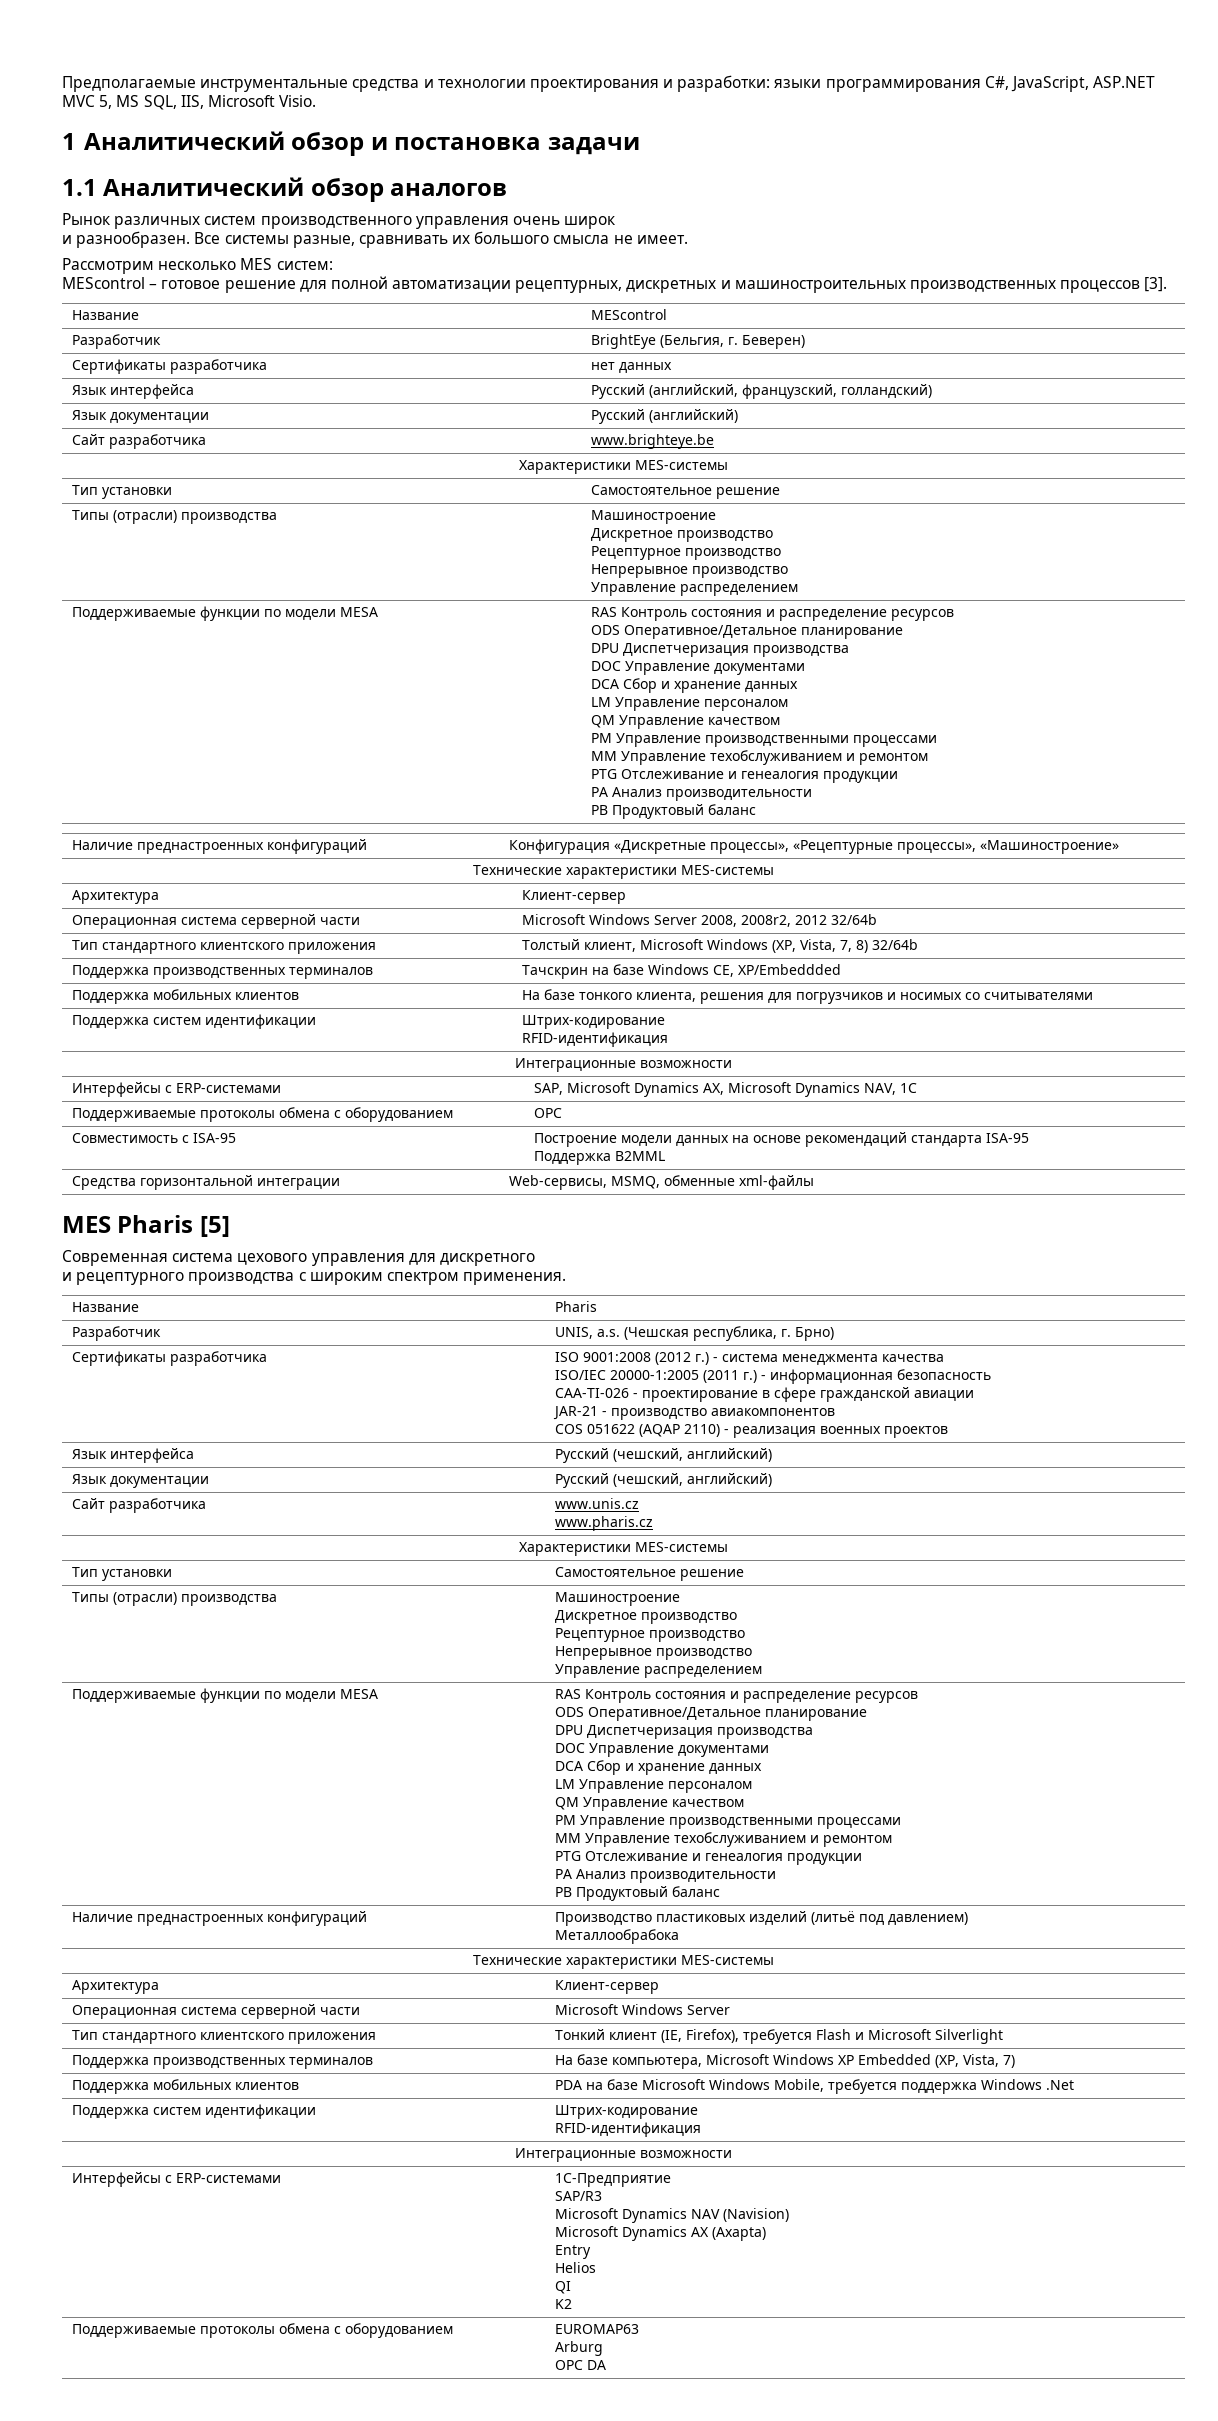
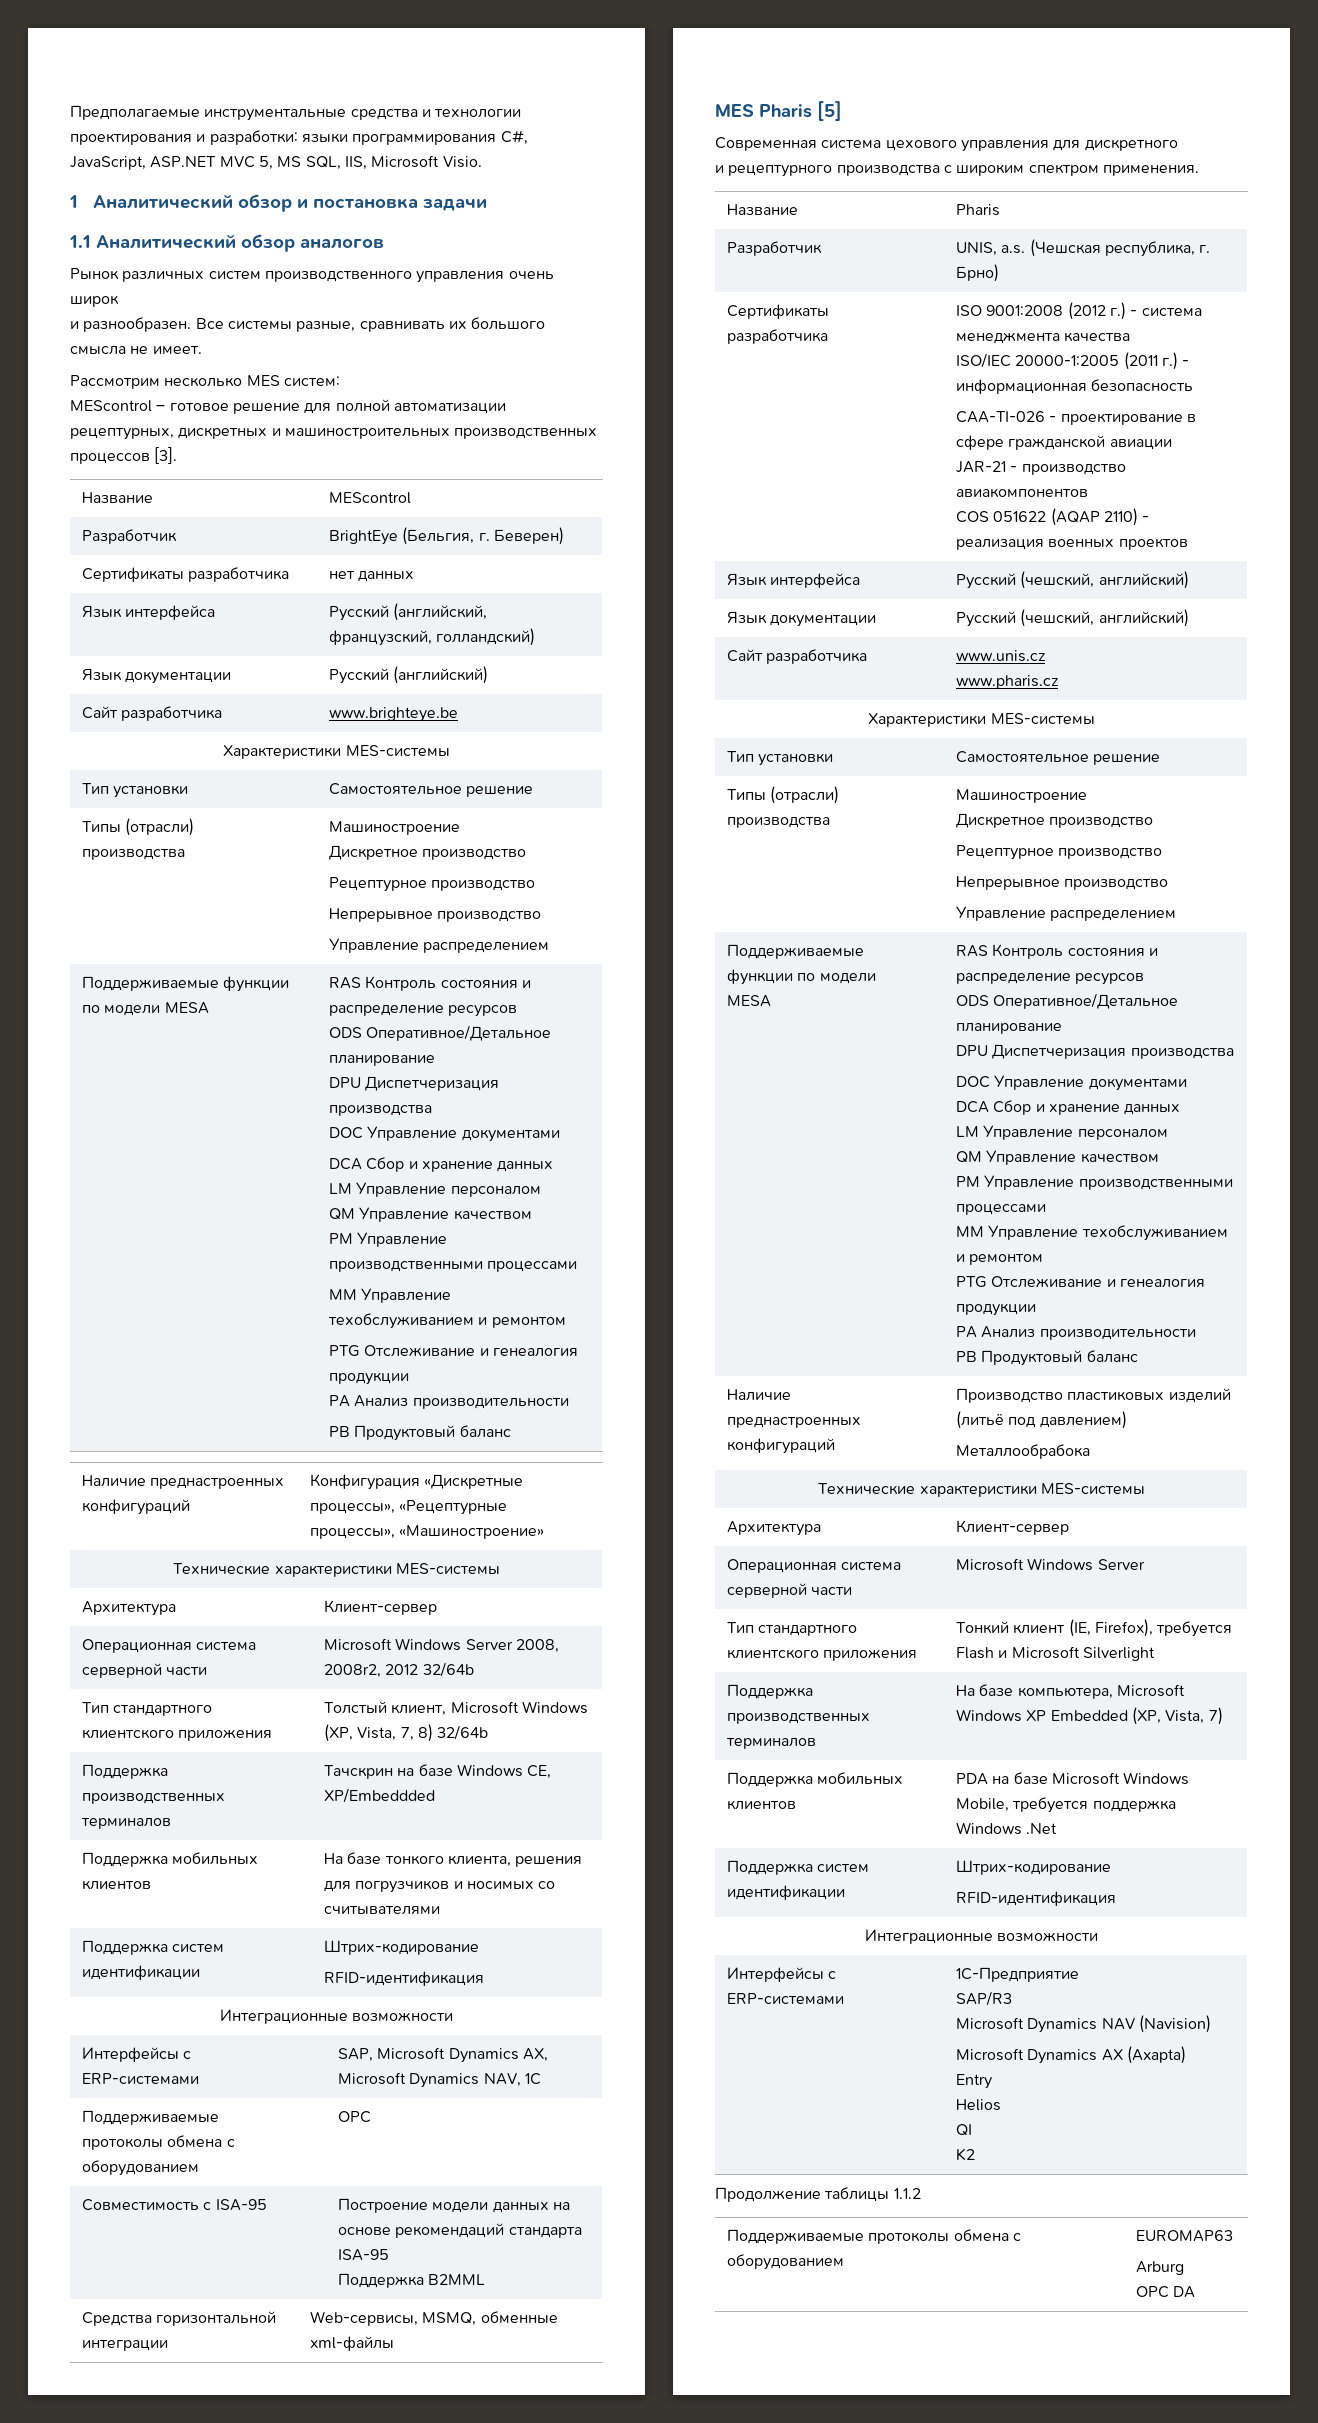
(572, 2304) none -> [715,2187,921,2202] // Продолжение таблицы 1.1.2

